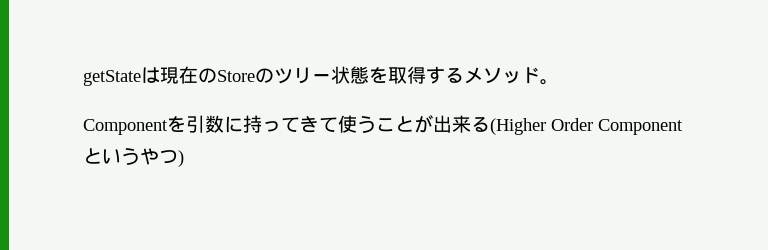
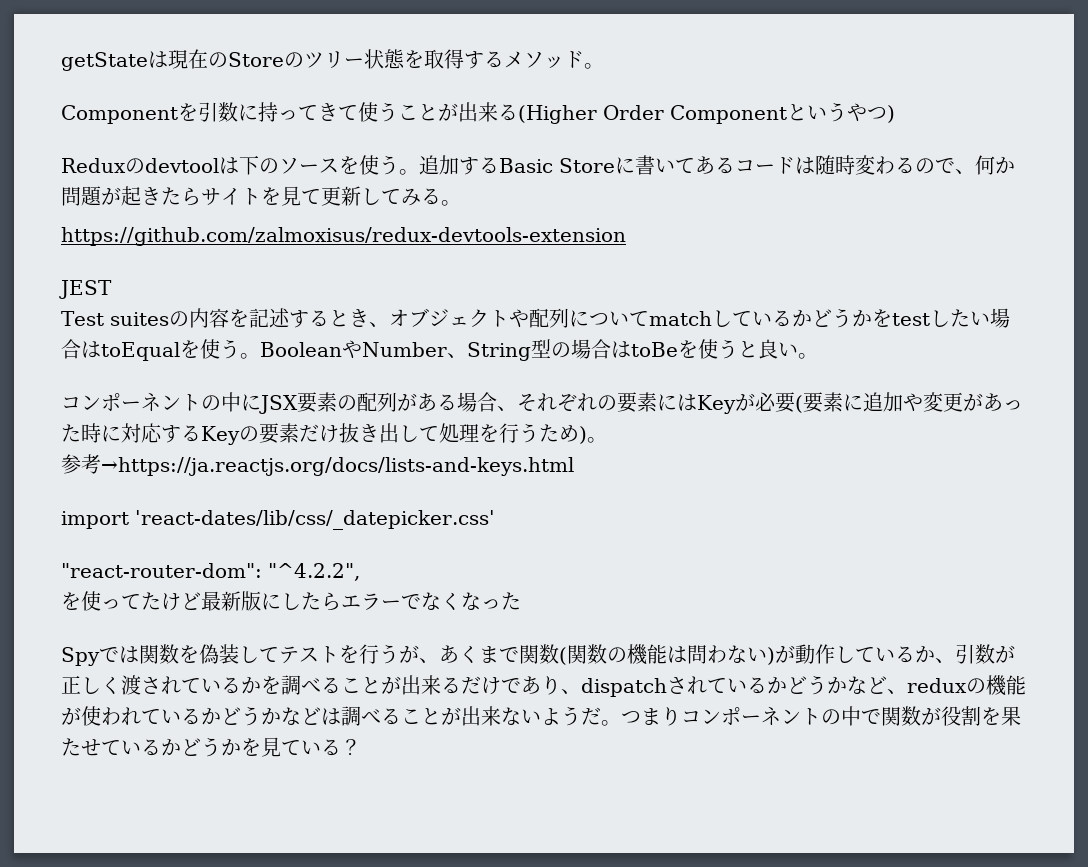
(184, 158) none -> [61,155,1015,175] [61,186,461,206] [61,227,626,246] [59,280,112,299] [61,308,1010,328] [61,339,818,361] [61,392,1023,414] [61,423,607,445] [61,454,574,476] [61,510,495,530] [61,563,360,581] [61,591,521,611] [61,644,1015,666] [61,675,1026,697] [61,706,1021,726] [61,737,361,757] // Reduxのdevtoolは下のソースを使う。追加するBasic Storeに書いてあるコードは随時変わるので、何か問題が起きたらサイトを見て更新してみる。 // https://github.com/zalmoxisus/redux-devtools-extension // JEST // Test suitesの内容を記述するとき、オブジェクトや配列についてmatchしているかどうかをtestしたい場合はtoEqualを使う。BooleanやNumber、String型の場合はtoBeを使うと良い。 // コンポーネントの中にJSX要素の配列がある場合、それぞれの要素にはKeyが必要(要素に追加や変更があった時に対応するKeyの要素だけ抜き出して処理を行うため)。 // 参考→https://ja.reactjs.org/docs/lists-and-keys.html // import 'react-dates/lib/css/_datepicker.css' // "react-router-dom": "^4.2.2", // を使ってたけど最新版にしたらエラーでなくなった // Spyでは関数を偽装してテストを行うが、あくまで関数(関数の機能は問わない)が動作しているか、引数が正しく渡されているかを調べることが出来るだけであり、dispatchされているかどうかなど、reduxの機能が使われているかどうかなどは調べることが出来ないようだ。つまりコンポーネントの中で関数が役割を果たせているかどうかを見ている？

